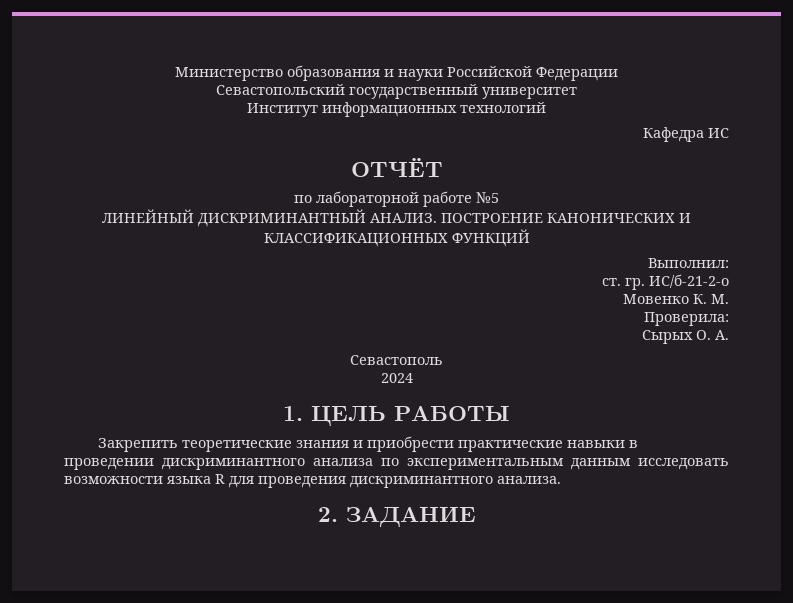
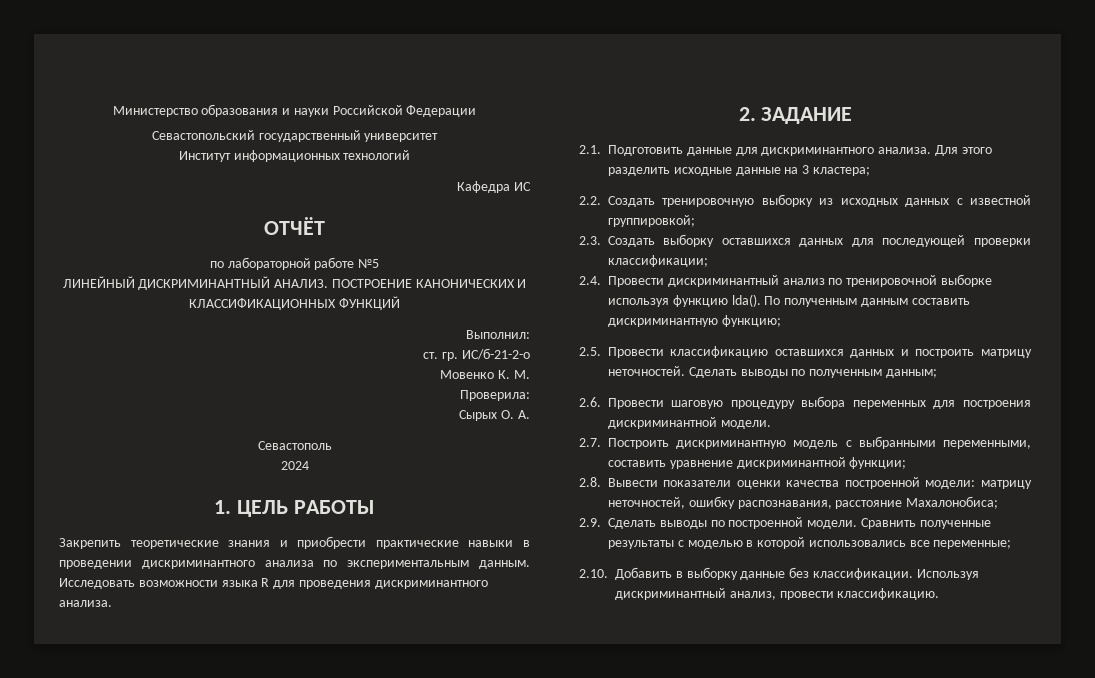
[571,458,729,470] данным исследовать -> [479,560,530,569] [59,578,135,589] данным. Исследовать
(476, 516) none -> [578,145,992,156] [607,165,870,176] [578,194,1031,207] [607,215,695,227] [578,234,1031,247] [607,255,708,267] [578,274,992,287] [607,294,970,307] [607,315,781,327] [578,346,1032,358] [607,366,937,378] [578,396,1031,409] [607,417,771,429] [578,436,1031,449] [607,457,907,469] [578,477,1032,489] [607,496,999,509] [578,517,991,529] [607,537,1012,549] [578,567,979,580] [614,588,940,600] // 2.1. Подготовить данные для дискриминантного анализа. Для этого разделить исходные данные на 3 кластера; // 2.2. Создать тренировочную выборку из исходных данных с известной группировкой; // 2.3. Создать выборку оставшихся данных для последующей проверки классификации; // 2.4. Провести дискриминантный анализ по тренировочной выборке используя функцию lda(). По полученным данным составить дискриминантную функцию; // 2.5. Провести классификацию оставшихся данных и построить матрицу неточностей. Сделать выводы по полученным данным; // 2.6. Провести шаговую процедуру выбора переменных для построения дискриминантной модели. // 2.7. Построить дискриминантную модель с выбранными переменными, составить уравнение дискриминантной функции; // 2.8. Вывести показатели оценки качества построенной модели: матрицу неточностей, ошибку распознавания, расстояние Махалонобиса; // 2.9. Сделать выводы по построенной модели. Сравнить полученные результаты с моделью в которой использовались все переменные; // 2.10. Добавить в выборку данные без классификации. Используя дискриминантный анализ, провести классификацию.

